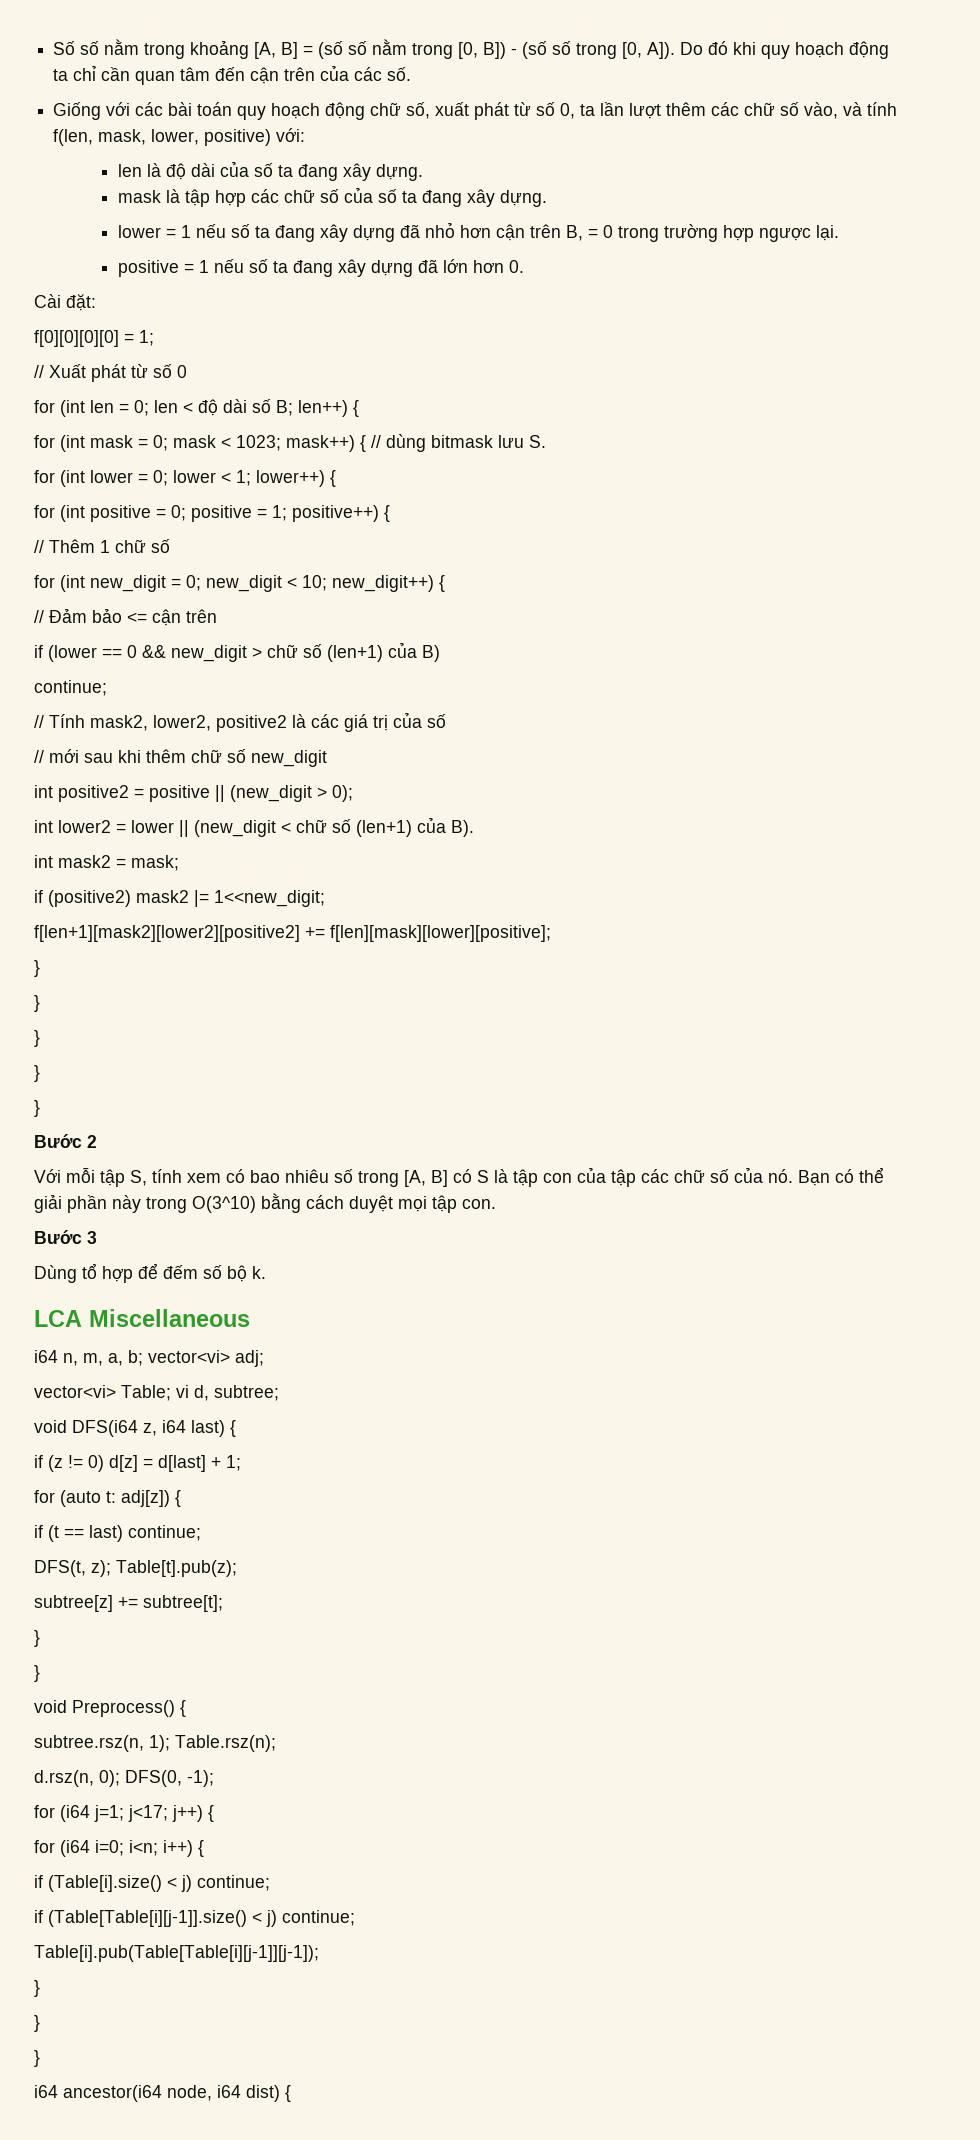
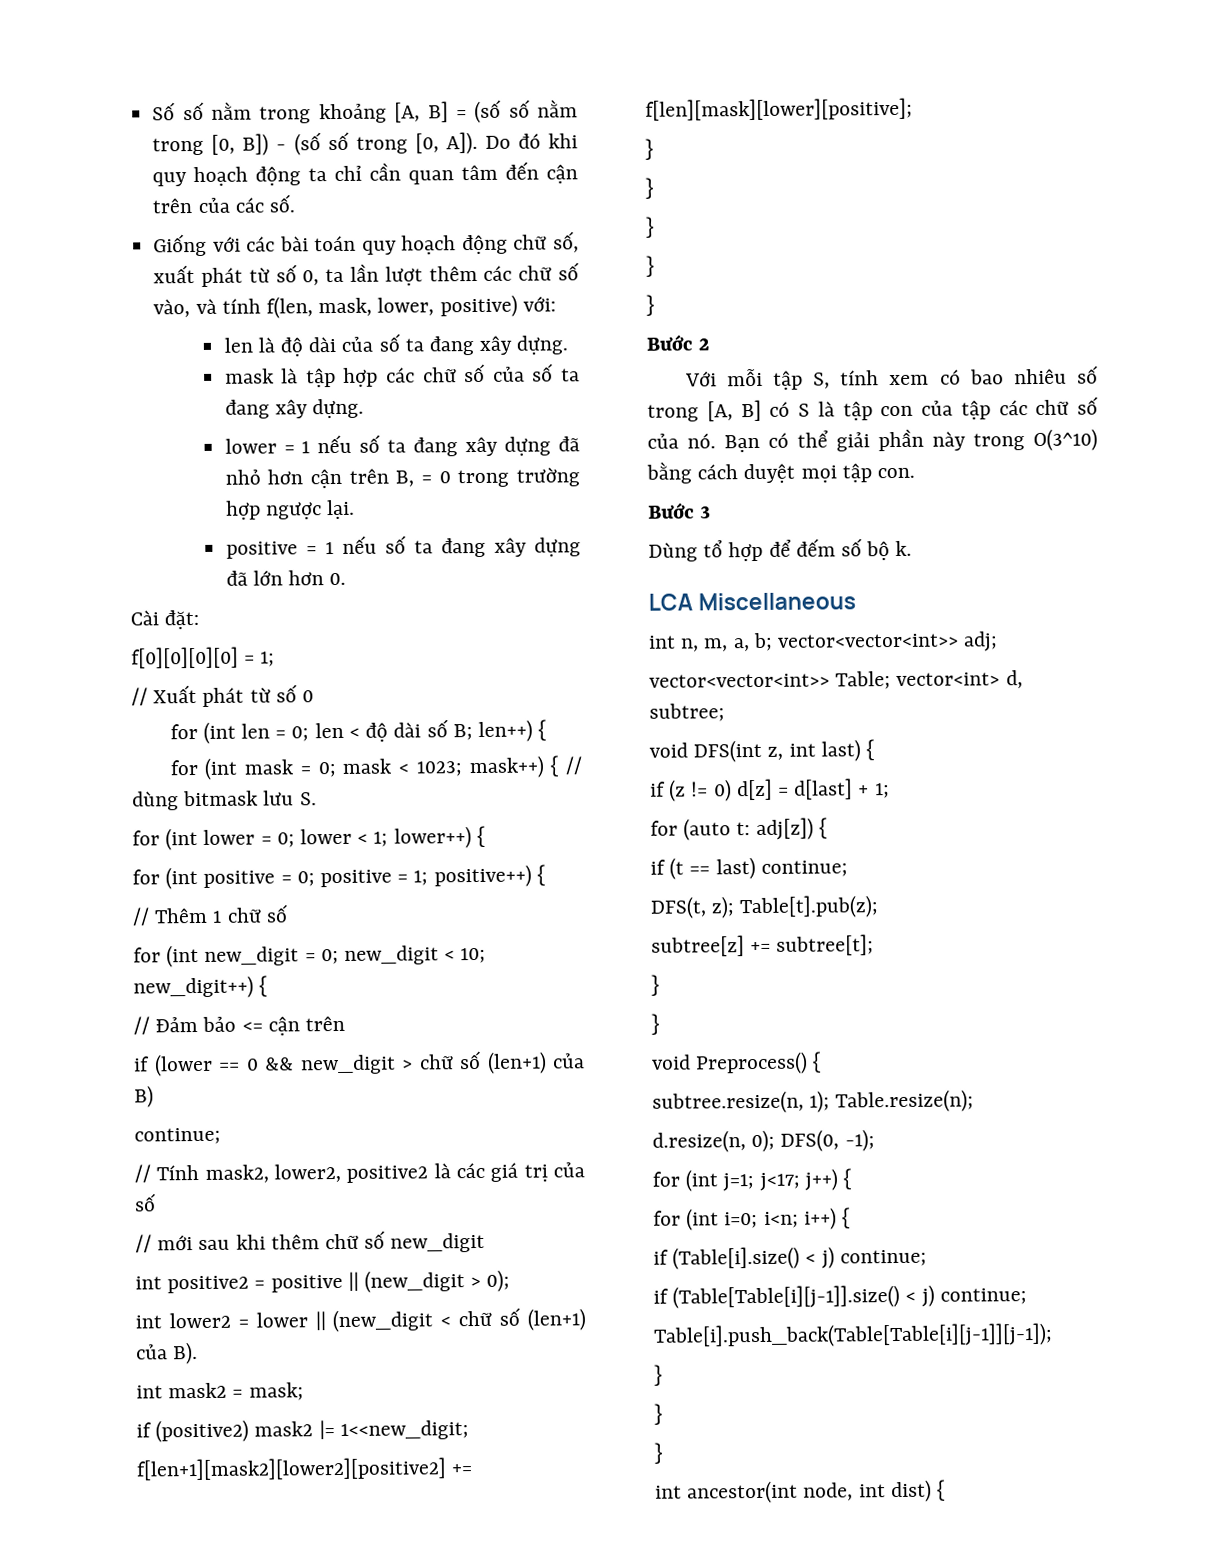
[34,1350,58,1363] i64 -> [648,635,676,649] int
[148,1350,230,1363] vector<vi> -> [777,633,960,648] vector<vector<int>>
[34,1385,189,1401] vector<vi> Table; vi -> [649,671,1001,690] vector<vector<int>> Table; vector<int>
[72,1420,186,1437] DFS(i64 z, i64 -> [693,739,816,763] DFS(int z, int
[34,1735,276,1752] [34,1770,94,1787] subtree.rsz(n, 1); Table.rsz(n); // d.rsz(n, -> [652,1089,975,1114] [652,1130,746,1153] subtree.resize(n, 1); Table.resize(n); // d.resize(n,
[60,1805,90,1822] (i64 -> [685,1169,719,1192] (int
[60,1840,90,1857] (i64 -> [686,1208,720,1231] (int
[34,1945,319,1962] [34,1980,40,1997] [34,2015,40,2032] [34,2050,40,2067] [34,2085,241,2102] Table[i].pub(Table[Table[i][j-1]][j-1]); // } // } // } // i64 ancestor(i64 node, i64 -> [653,1322,1053,1348] [654,1364,663,1386] [654,1403,663,1425] [654,1442,663,1464] [655,1480,886,1504] Table[i].push_back(Table[Table[i][j-1]][j-1]); // } // } // } // int ancestor(int node, int

